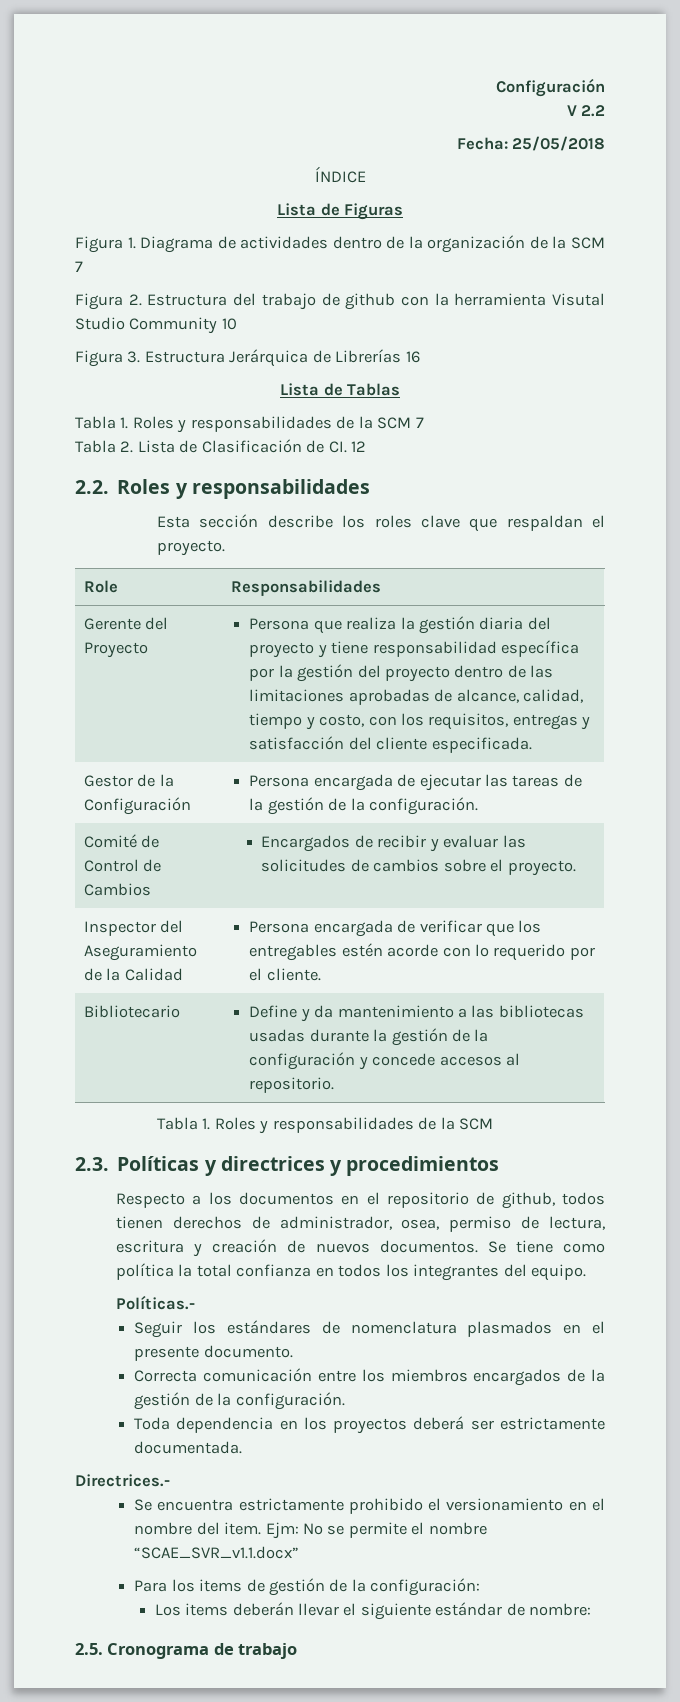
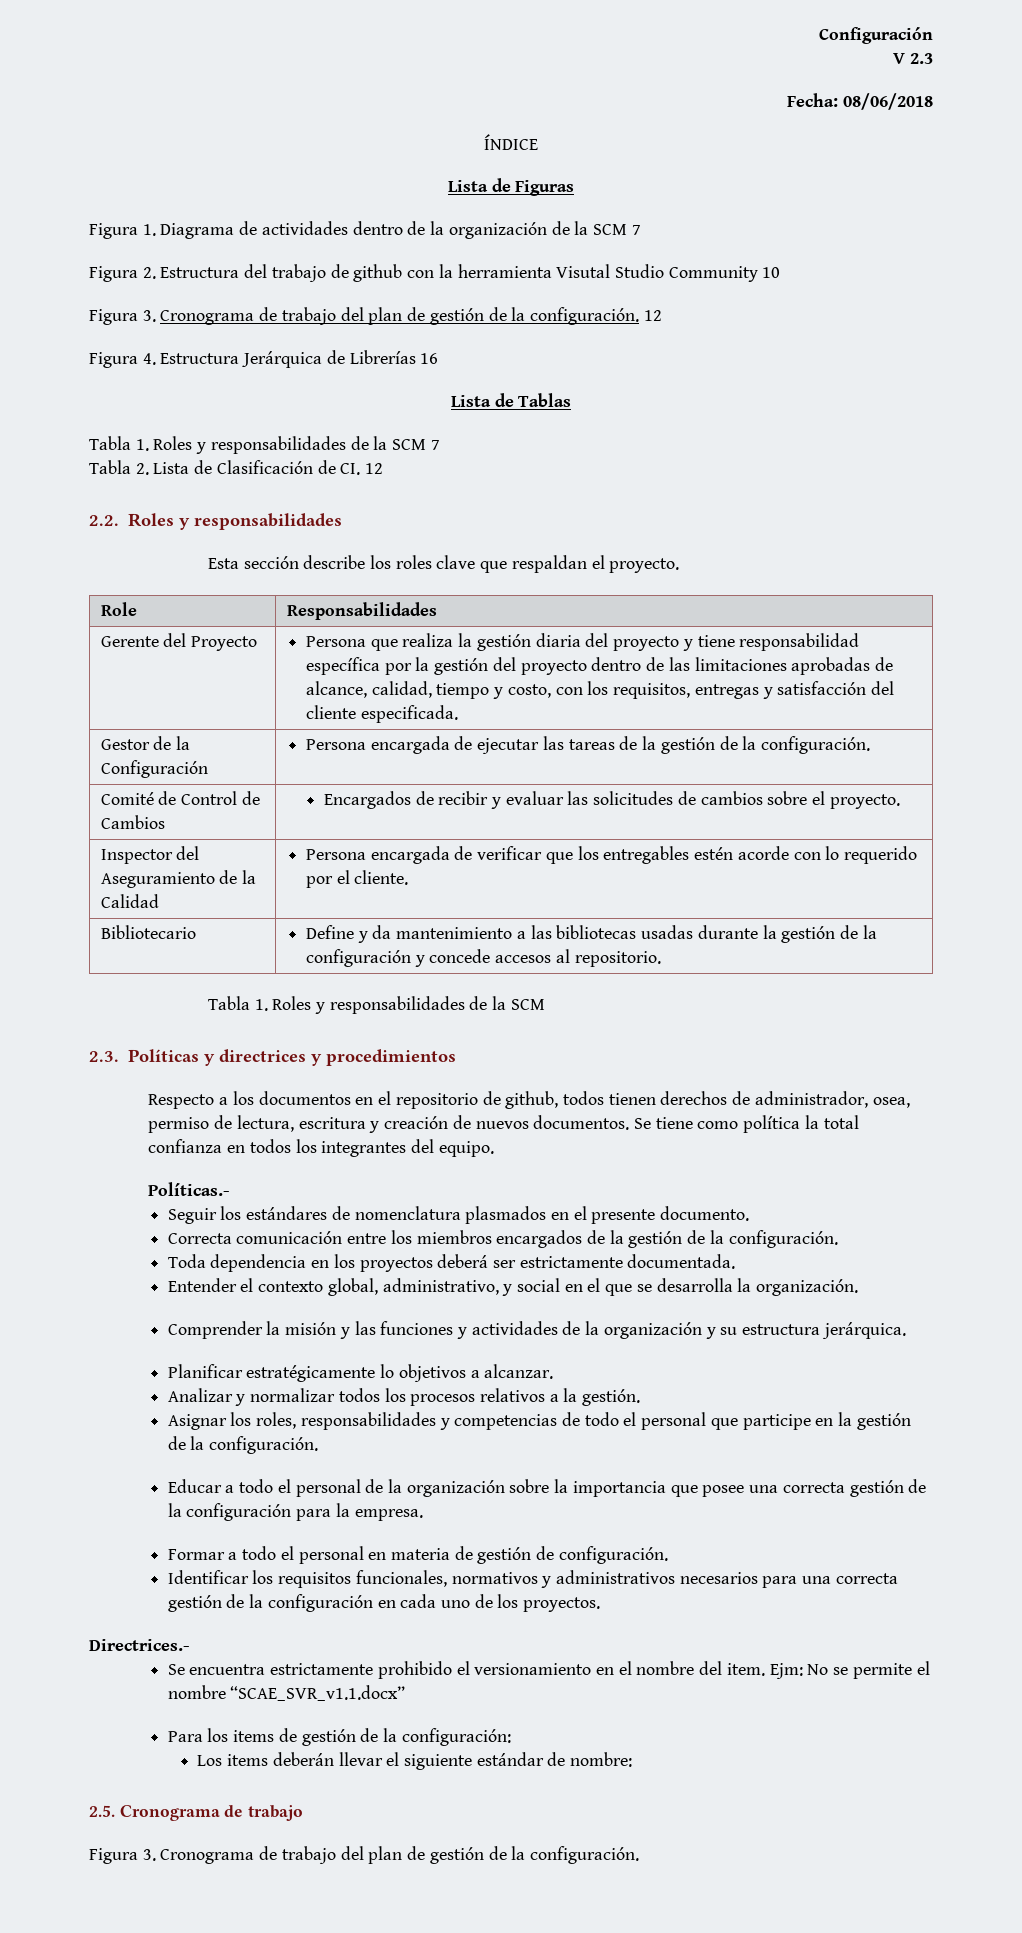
[581,105,605,117] 2.2 -> [910,53,933,64] 2.3
[512,136,605,151] 25/05/2018 -> [843,93,933,110] 08/06/2018
(141, 357) none -> [160,307,662,325] [89,352,156,368] Cronograma de trabajo del plan de gestión de la configuración. 12 // Figura 4.
(243, 1447) none -> [167,1278,859,1296] [167,1321,906,1339] [167,1364,554,1382] [167,1388,641,1406] [167,1412,911,1430] [167,1436,319,1454] [167,1479,927,1497] [167,1503,423,1521] [167,1546,668,1564] [167,1570,898,1588] [167,1594,601,1612] // Entender el contexto global, administrativo, y social en el que se desarrolla la organización. // Comprender la misión y las funciones y actividades de la organización y su estructura jerárquica. // Planificar estratégicamente lo objetivos a alcanzar. // Analizar y normalizar todos los procesos relativos a la gestión. // Asignar los roles, responsabilidades y competencias de todo el personal que participe en la gestión de la configuración. // Educar a todo el personal de la organización sobre la importancia que posee una correcta gestión de la configuración para la empresa. // Formar a todo el personal en materia de gestión de configuración. // Identificar los requisitos funcionales, normativos y administrativos necesarios para una correcta gestión de la configuración en cada uno de los proyectos.
(298, 1651) none -> [89,1846,639,1864] // Figura 3. Cronograma de trabajo del plan de gestión de la configuración.

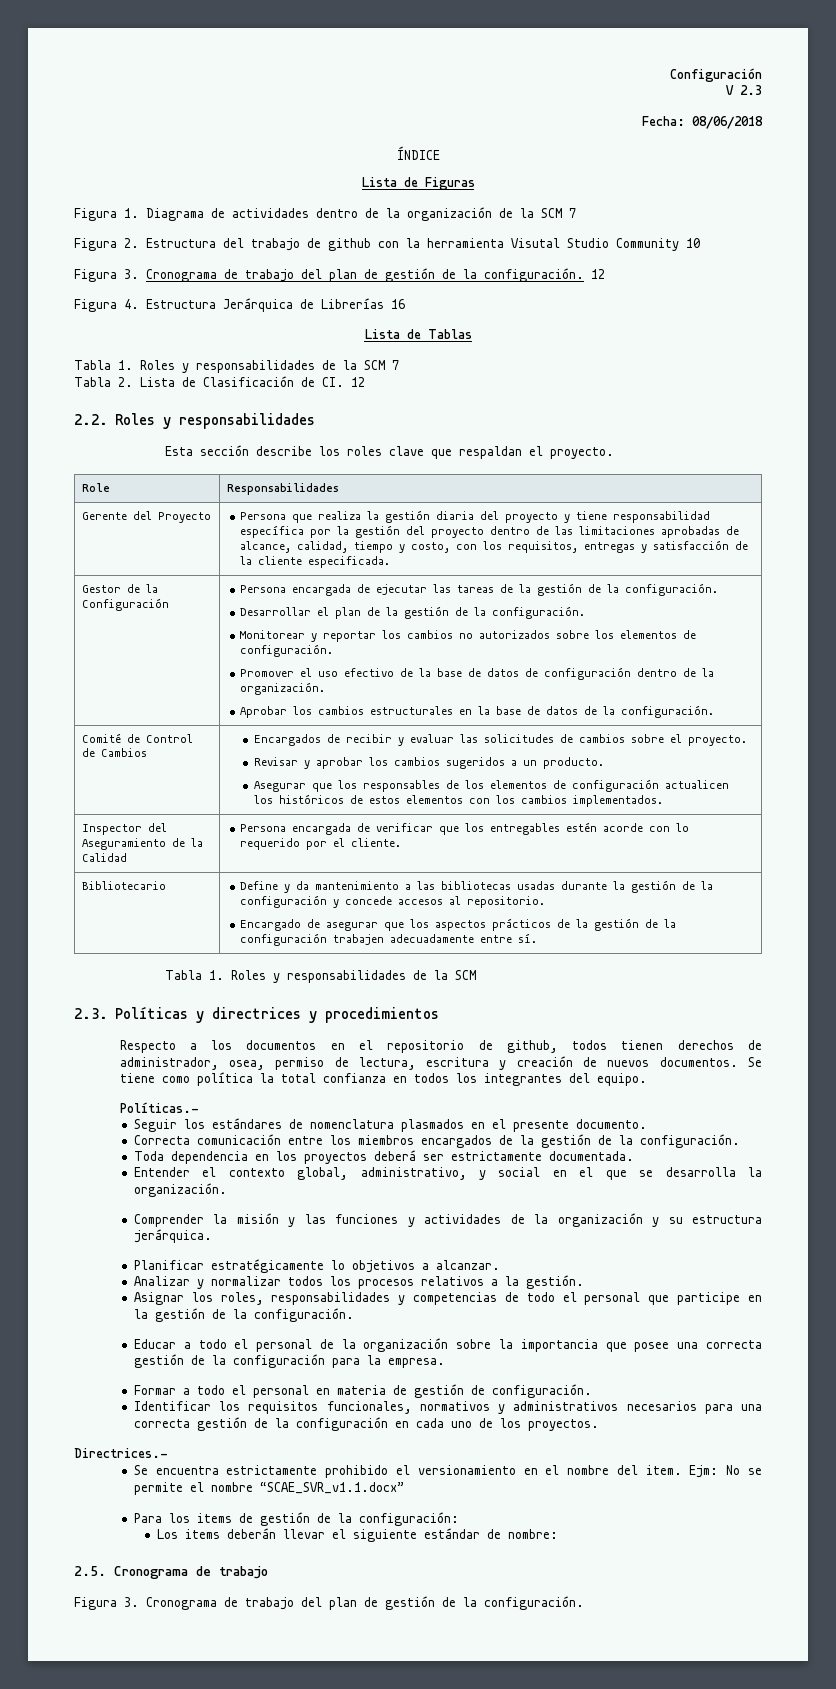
[870,681,894,695] del -> [734,541,748,550] [239,556,252,565] de la
(870, 745) none -> [239,606,585,619] [239,630,696,642] [239,644,333,657] [239,667,714,680] [239,682,325,695] [239,705,714,718] // Desarrollar el plan de la gestión de la configuración. // Monitorear y reportar los cambios no autorizados sobre los elementos de configuración. // Promover el uso efectivo de la base de datos de configuración dentro de la organización. // Aprobar los cambios estructurales en la base de datos de la configuración.
(900, 801) none -> [253,757,604,769] [253,779,729,792] [253,794,663,807] // Revisar y aprobar los cambios sugeridos a un producto. // Asegurar que los responsables de los elementos de configuración actualicen los históricos de estos elementos con los cambios implementados.
(661, 959) none -> [239,918,676,931] [239,933,537,946] // Encargado de asegurar que los aspectos prácticos de la gestión de la configuración trabajen adecuadamente entre sí.

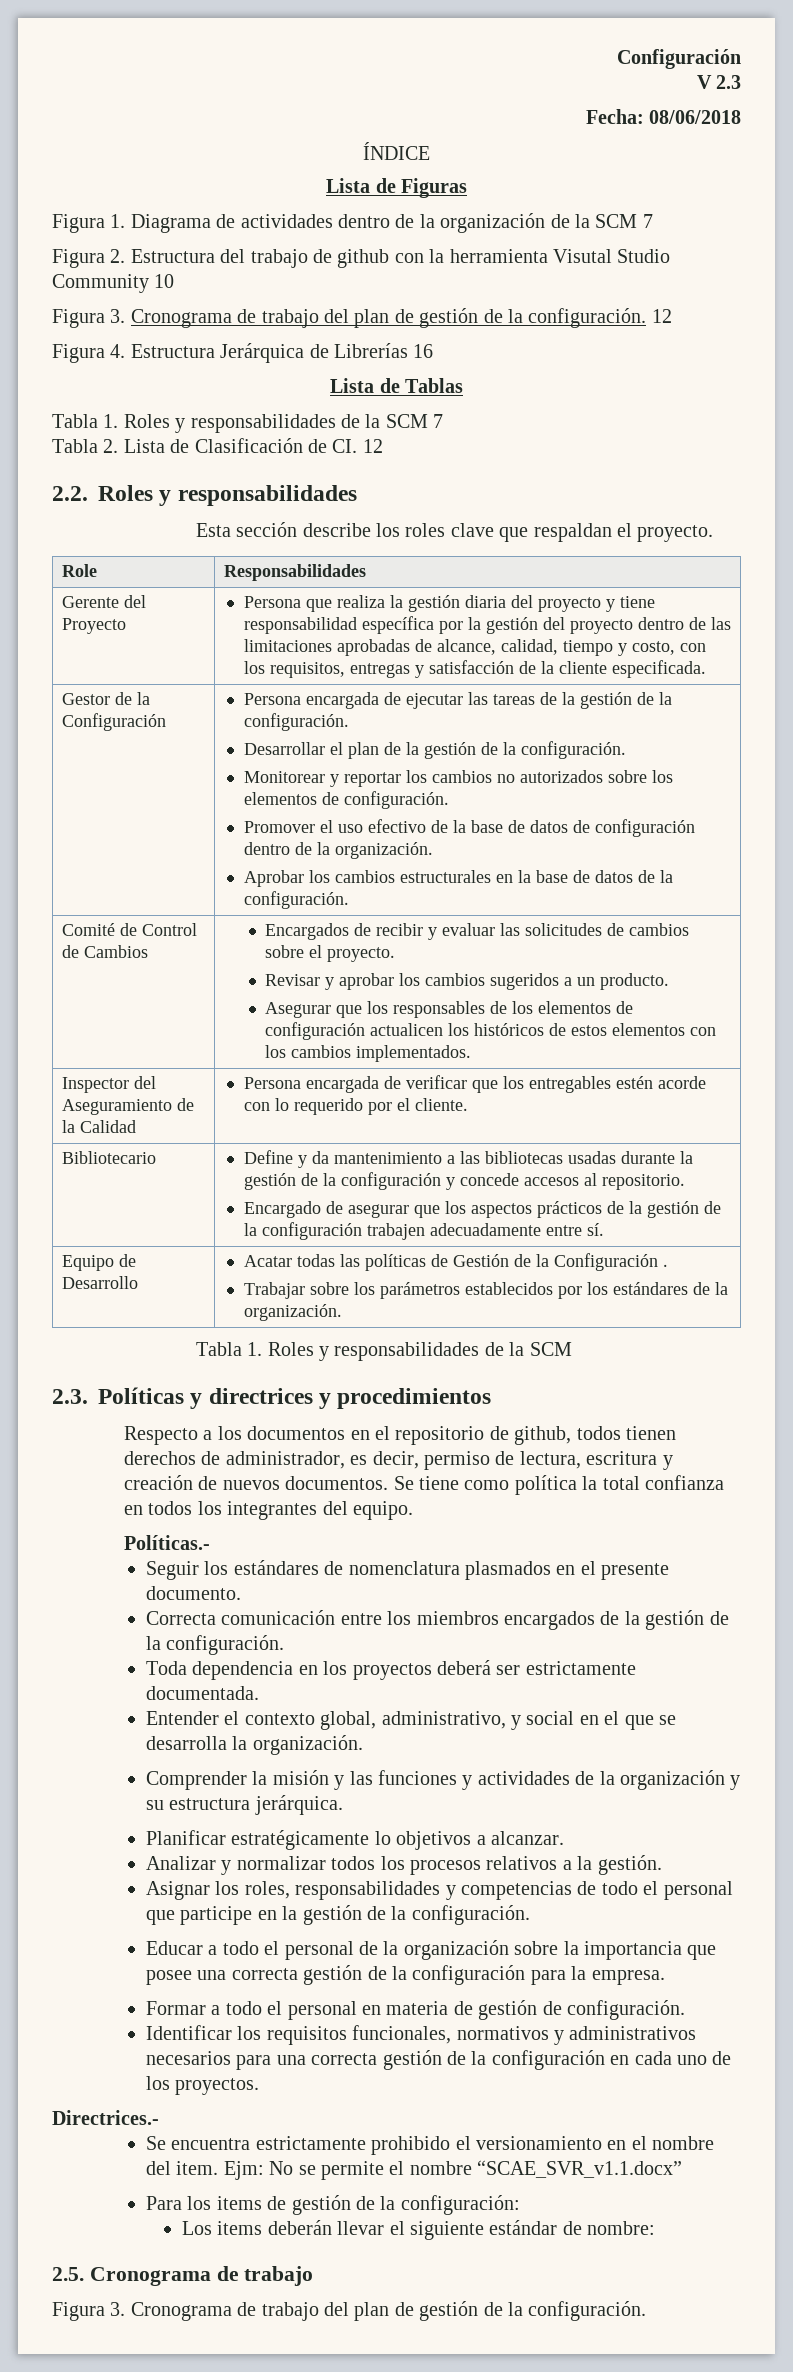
(537, 938) none -> [61,1254,136,1271] [61,1276,138,1289] [243,1253,668,1271] [243,1282,728,1299] [243,1304,342,1321] // Equipo de Desarrollo | Acatar todas las políticas de Gestión de la Configuración . // Trabajar sobre los parámetros establecidos por los estándares de la organización.
[228,1060,265,1070] osea, -> [350,1451,419,1469] es decir,

